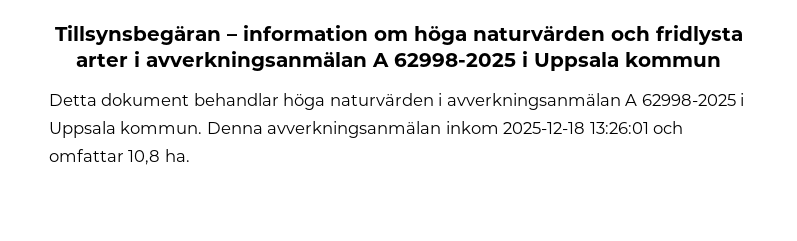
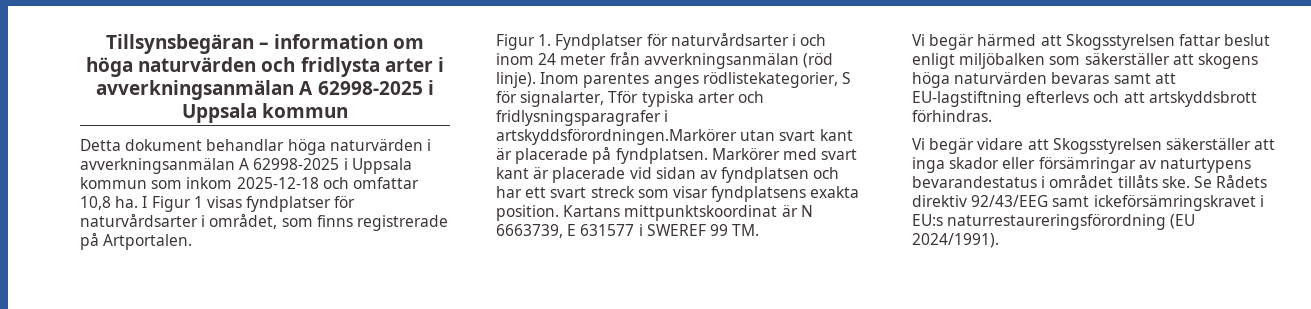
[120,121,442,138] kommun. Denna avverkningsanmälan -> [80,177,183,189] kommun som
[589,122,649,134] 13:26:01 -> (319, 183) none
(190, 155) none -> [142,196,356,212] [80,214,448,231] [80,233,193,250] [496,33,827,50] [496,52,833,69] [496,72,851,88] [496,91,764,107] [496,110,669,126] [496,129,853,145] [496,147,858,164] [496,167,840,183] [496,186,860,202] [496,205,813,221] [496,224,760,238] [912,34,1271,50] [912,53,1258,69] [912,72,1176,88] [912,91,1257,107] [912,110,992,122] [912,138,1276,154] [912,157,1251,173] [912,175,1268,188] [912,195,1264,211] [912,214,1196,230] [912,233,999,248] I Figur 1 visas fyndplatser för naturvårdsarter i området, som finns registrerade på Artportalen. // Figur 1. Fyndplatser för naturvårdsarter i och inom 24 meter från avverkningsanmälan (röd linje). Inom parentes anges rödlistekategorier, S för signalarter, Tför typiska arter och fridlysningsparagrafer i artskyddsförordningen.Markörer utan svart kant är placerade på fyndplatsen. Markörer med svart kant är placerade vid sidan av fyndplatsen och har ett svart streck som visar fyndplatsens exakta position. Kartans mittpunktskoordinat är N 6663739, E 631577 i SWEREF 99 TM. // Vi begär härmed att Skogsstyrelsen fattar beslut enligt miljöbalken som säkerställer att skogens höga naturvärden bevaras samt att EU-lagstiftning efterlevs och att artskyddsbrott förhindras. // Vi begär vidare att Skogsstyrelsen säkerställer att inga skador eller försämringar av naturtypens bevarandestatus i området tillåts ske. Se Rådets direktiv 92/43/EEG samt ickeförsämringskravet i EU:s naturrestaureringsförordning (EU 2024/1991).

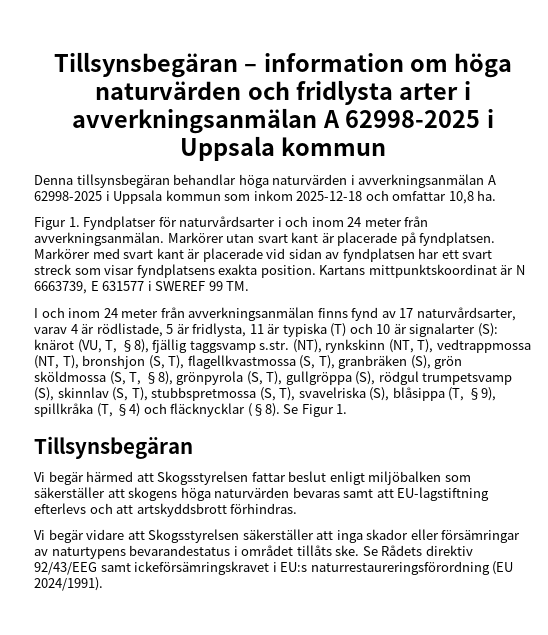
[80,139,203,151] Detta dokument -> [34,174,170,188] Denna tillsynsbegäran
[142,196,356,212] [80,214,448,231] [80,233,193,250] I Figur 1 visas fyndplatser för naturvårdsarter i området, som finns registrerade på Artportalen. -> (497, 195) none
[643,53,833,69] [496,72,851,88] [496,91,764,107] [496,110,669,126] [496,129,737,145] avverkningsanmälan (röd linje). Inom parentes anges rödlistekategorier, S för signalarter, Tför typiska arter och fridlysningsparagrafer i artskyddsförordningen.Markörer -> [34,232,224,246] avverkningsanmälan. Markörer
[813,167,840,179] och -> (415, 255) none
(760, 230) none -> [34,307,516,321] [34,323,498,337] [34,339,531,353] [34,355,463,369] [34,371,513,385] [34,387,496,401] [34,403,348,417] [34,436,193,459] // I och inom 24 meter från avverkningsanmälan finns fynd av 17 naturvårdsarter, varav 4 är rödlistade, 5 är fridlysta, 11 är typiska (T) och 10 är signalarter (S): knärot (VU, T, §8), fjällig taggsvamp s.str. (NT), rynkskinn (NT, T), vedtrappmossa (NT, T), bronshjon (S, T), flagellkvastmossa (S, T), granbräken (S), grön sköldmossa (S, T, §8), grönpyrola (S, T), gullgröppa (S), rödgul trumpetsvamp (S), skinnlav (S, T), stubbspretmossa (S, T), svavelriska (S), blåsippa (T, §9), spillkråka (T, §4) och fläcknycklar (§8). Se Figur 1. // Tillsynsbegäran

